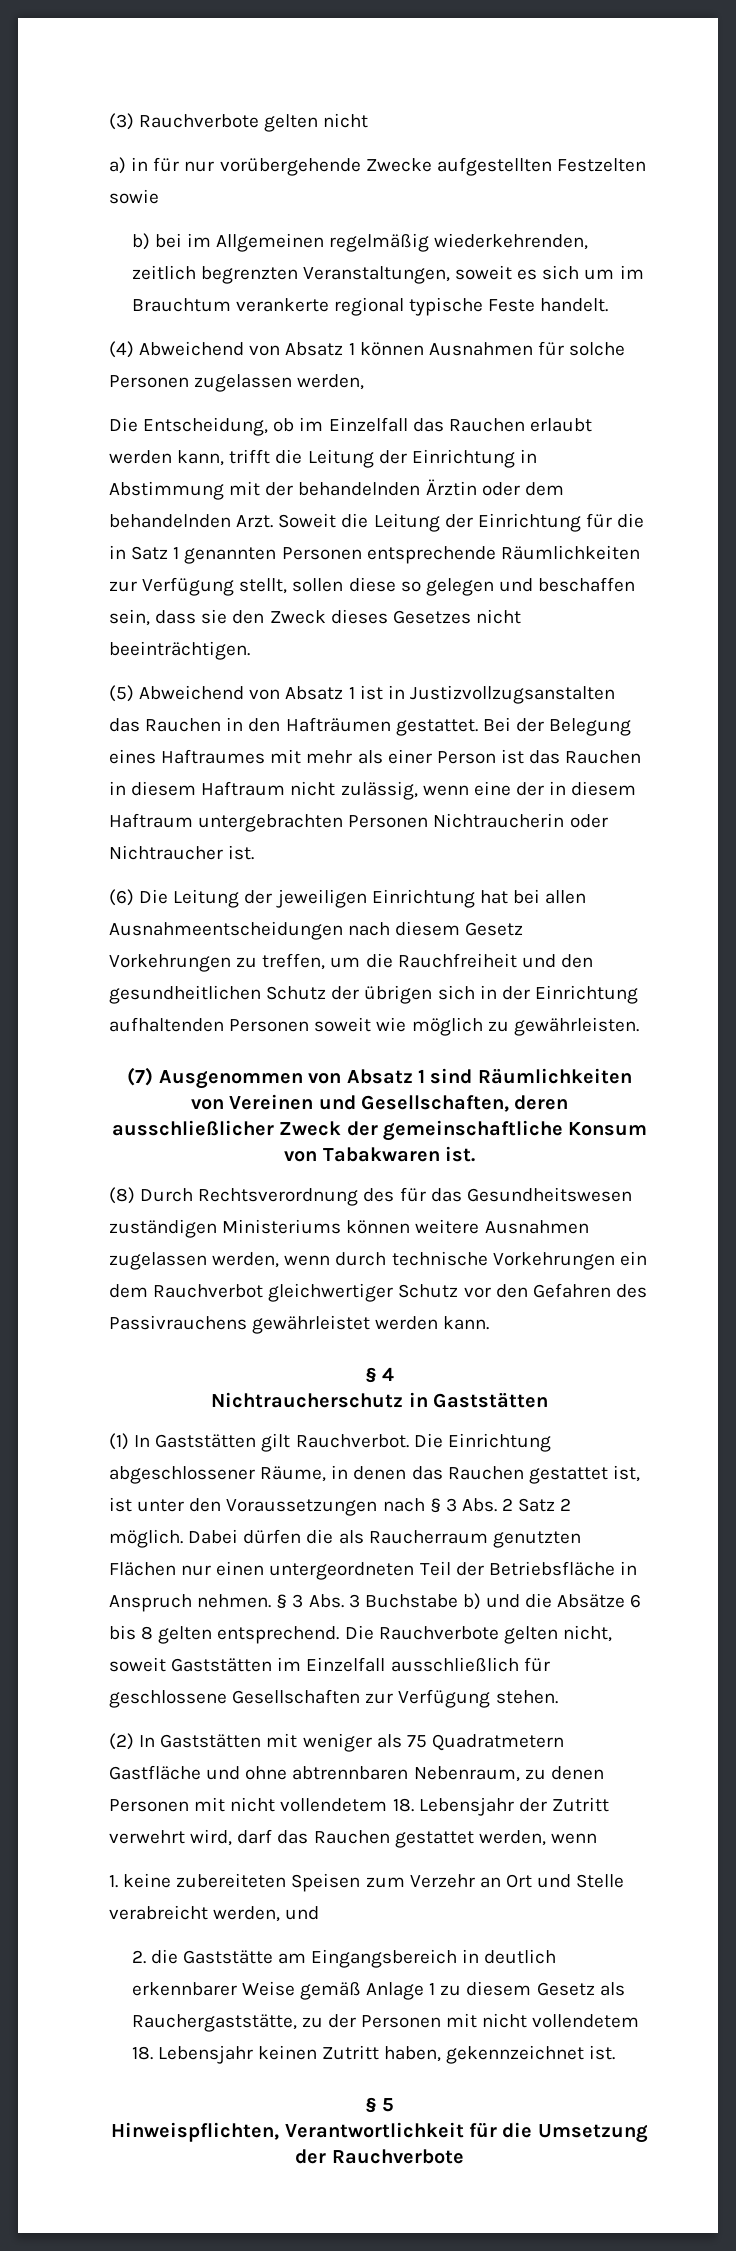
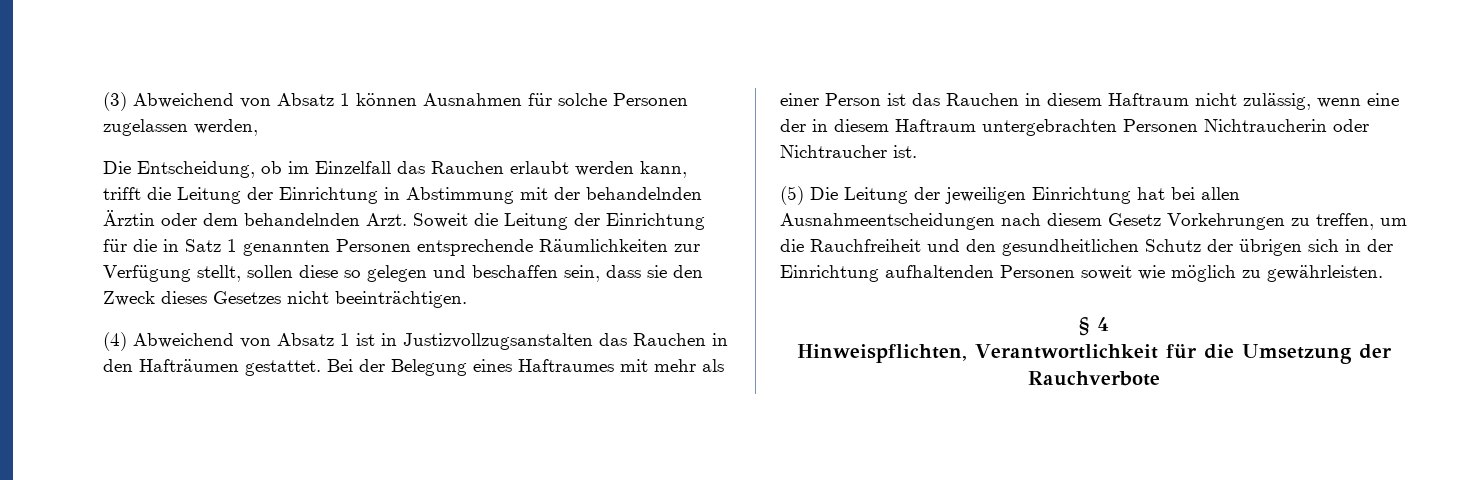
[139,113,369,132] [109,157,646,176] [109,189,159,204] [131,233,589,252] [131,265,644,284] [131,297,609,316] [109,341,134,358] Rauchverbote gelten nicht // a) in für nur vorübergehende Zwecke aufgestellten Festzelten sowie // b) bei im Allgemeinen regelmäßig wiederkehrenden, zeitlich begrenzten Veranstaltungen, soweit es sich um im Brauchtum verankerte regional typische Feste handelt. // (4) -> (127, 101) none
[109,685,134,702] (5) -> [103,332,127,351] (4)
[109,889,134,906] (6) -> [780,186,804,205] (5)
[127,1067,632,1089] [190,1094,569,1112] [111,1120,648,1141] [284,1146,475,1162] [109,1187,632,1206] [109,1219,589,1238] [109,1251,647,1270] [109,1283,647,1302] [109,1315,490,1334] [364,1367,395,1383] [211,1392,548,1408] [109,1433,551,1452] [109,1465,640,1484] [109,1497,572,1516] [109,1529,581,1548] [109,1561,637,1580] [109,1593,642,1612] [109,1625,612,1644] [109,1657,550,1672] [109,1689,558,1708] [109,1733,564,1752] [109,1765,604,1782] [109,1797,609,1816] [109,1829,597,1848] [109,1873,625,1892] [109,1905,320,1922] [131,1949,557,1968] [131,1981,625,2000] [131,2013,640,2032] [131,2045,616,2064] [364,2097,395,2113] (7) Ausgenommen von Absatz 1 sind Räumlichkeiten von Vereinen und Gesellschaften, deren ausschließlicher Zweck der gemeinschaftliche Konsum von Tabakwaren ist. // (8) Durch Rechtsverordnung des für das Gesundheitswesen zuständigen Ministeriums können weitere Ausnahmen zugelassen werden, wenn durch technische Vorkehrungen ein dem Rauchverbot gleichwertiger Schutz vor den Gefahren des Passivrauchens gewährleistet werden kann. // § 4 // Nichtraucherschutz in Gaststätten // (1) In Gaststätten gilt Rauchverbot. Die Einrichtung abgeschlossener Räume, in denen das Rauchen gestattet ist, ist unter den Voraussetzungen nach § 3 Abs. 2 Satz 2 möglich. Dabei dürfen die als Raucherraum genutzten Flächen nur einen untergeordneten Teil der Betriebsfläche in Anspruch nehmen. § 3 Abs. 3 Buchstabe b) und die Absätze 6 bis 8 gelten entsprechend. Die Rauchverbote gelten nicht, soweit Gaststätten im Einzelfall ausschließlich für geschlossene Gesellschaften zur Verfügung stehen. // (2) In Gaststätten mit weniger als 75 Quadratmetern Gastfläche und ohne abtrennbaren Nebenraum, zu denen Personen mit nicht vollendetem 18. Lebensjahr der Zutritt verwehrt wird, darf das Rauchen gestattet werden, wenn // 1. keine zubereiteten Speisen zum Verzehr an Ort und Stelle verabreicht werden, und // 2. die Gaststätte am Eingangsbereich in deutlich erkennbarer Weise gemäß Anlage 1 zu diesem Gesetz als Rauchergaststätte, zu der Personen mit nicht vollendetem 18. Lebensjahr keinen Zutritt haben, gekennzeichnet ist. // § 5 -> [1078,317,1109,336] § 4

